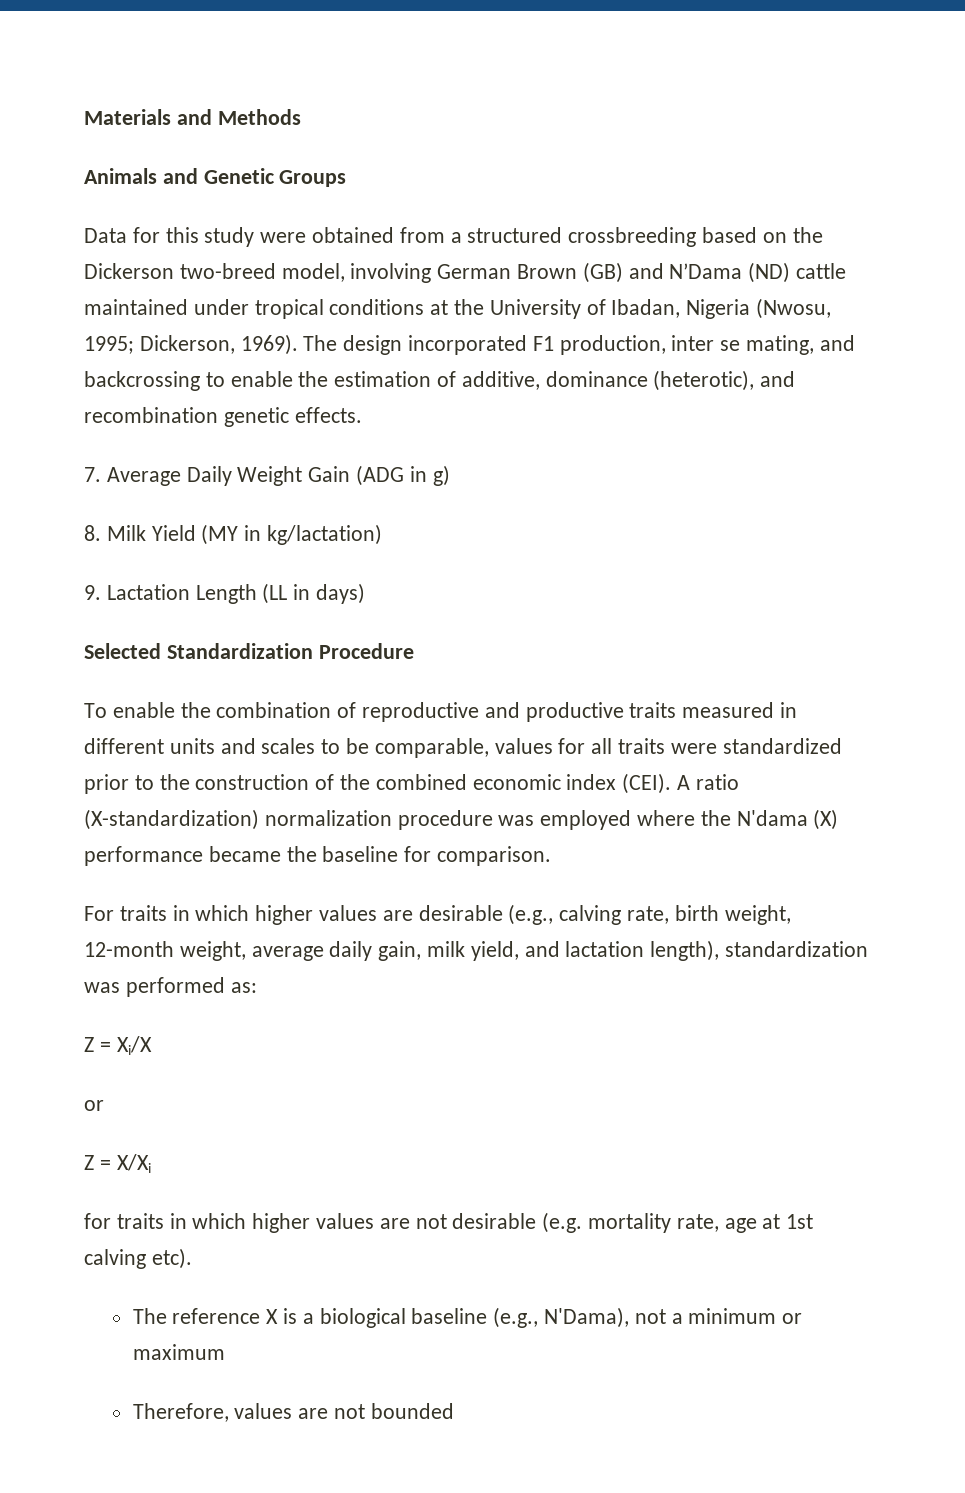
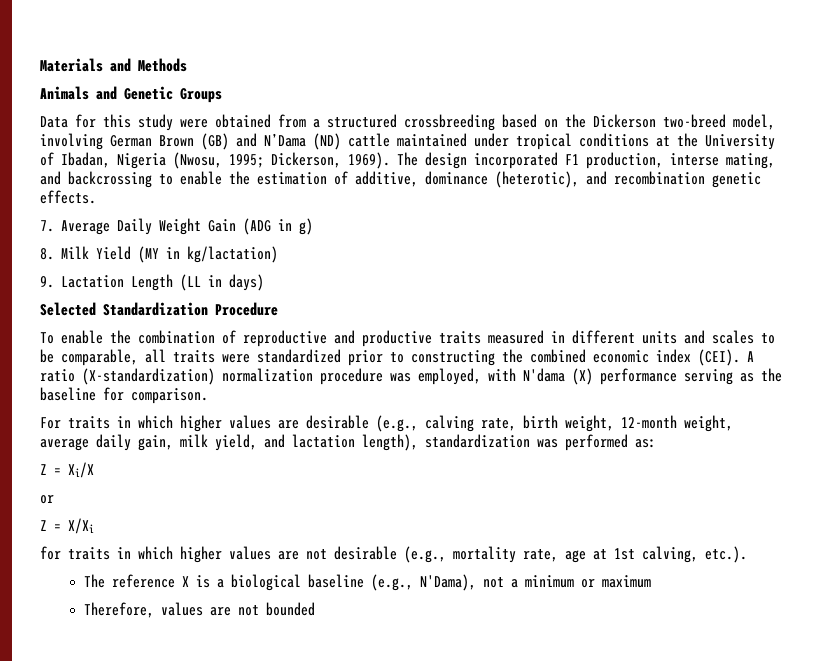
[671,335,741,351] inter se -> [670,153,719,166] interse
[494,738,586,754] values for -> (138, 357) none
[159,774,335,790] the construction of -> [411,350,495,366] constructing
[540,810,731,830] employed where the -> [418,368,516,385] employed, with
[208,846,281,862] became -> [684,369,754,385] serving as
[542,1212,583,1233] (e.g. -> [404,546,446,563] (e.g.,
[84,1248,192,1269] calving etc). -> [642,546,747,563] calving, etc.).

